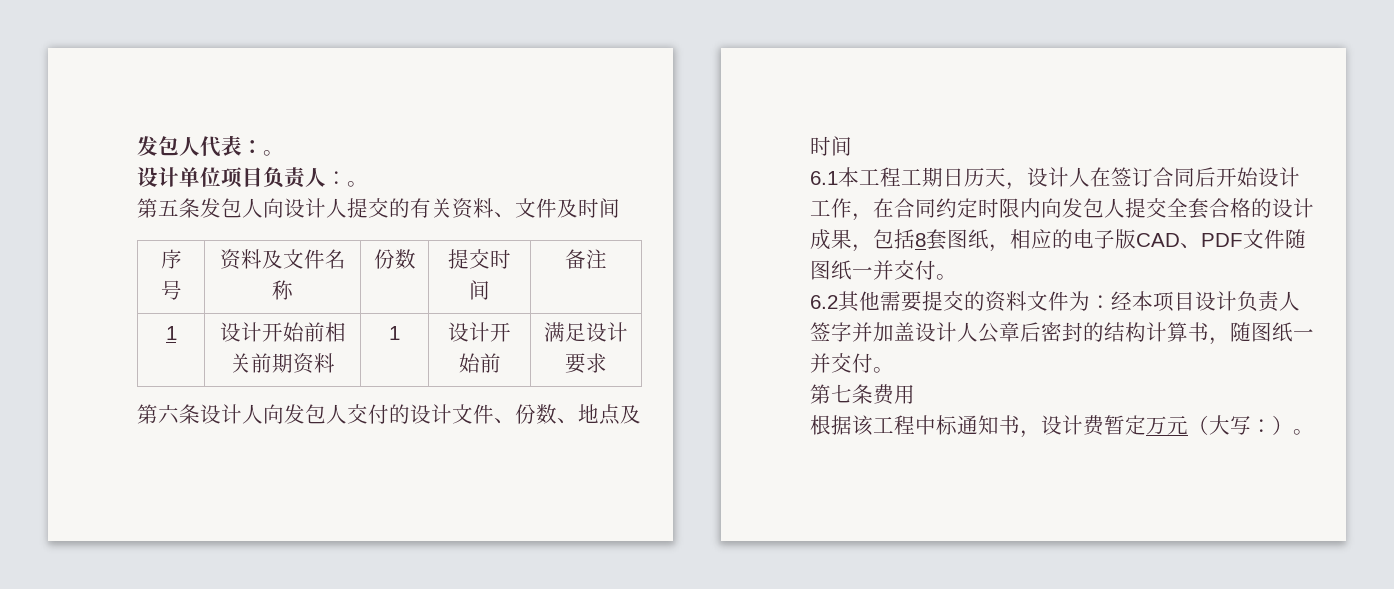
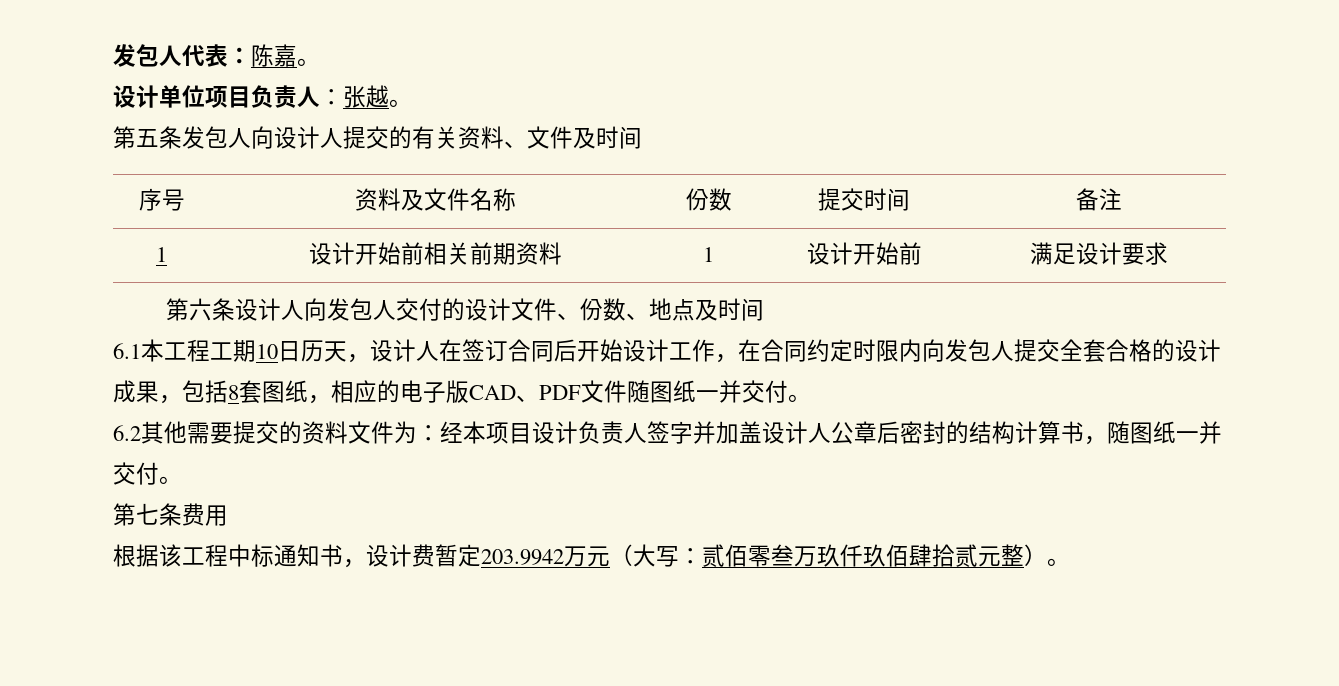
(263, 147) none -> [251,44,297,67] 陈嘉
(347, 178) none -> [343,85,389,108] 张越
(943, 177) none -> [256,344,278,359] 10
(1146, 425) none -> [481,549,564,565] 203.9942
(1272, 426) none -> [702,544,1024,567] 贰佰零叁万玖仟玖佰肆拾贰元整

